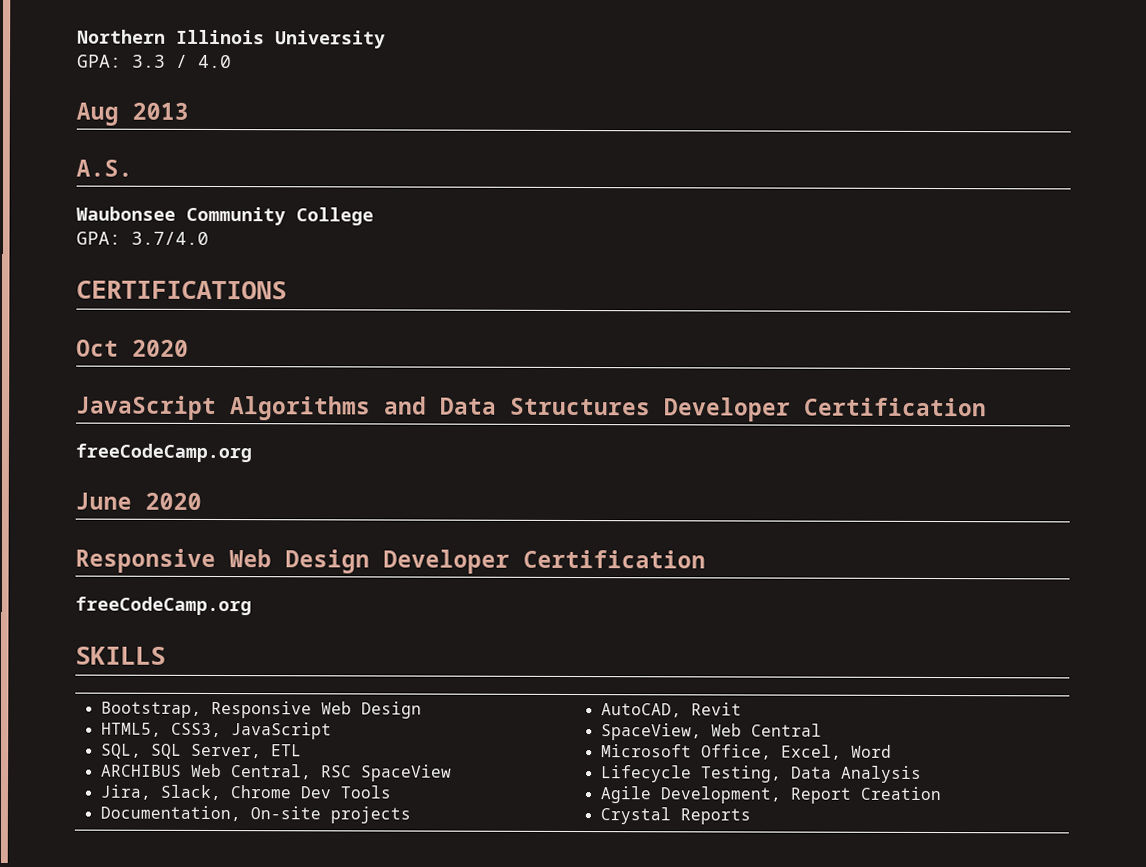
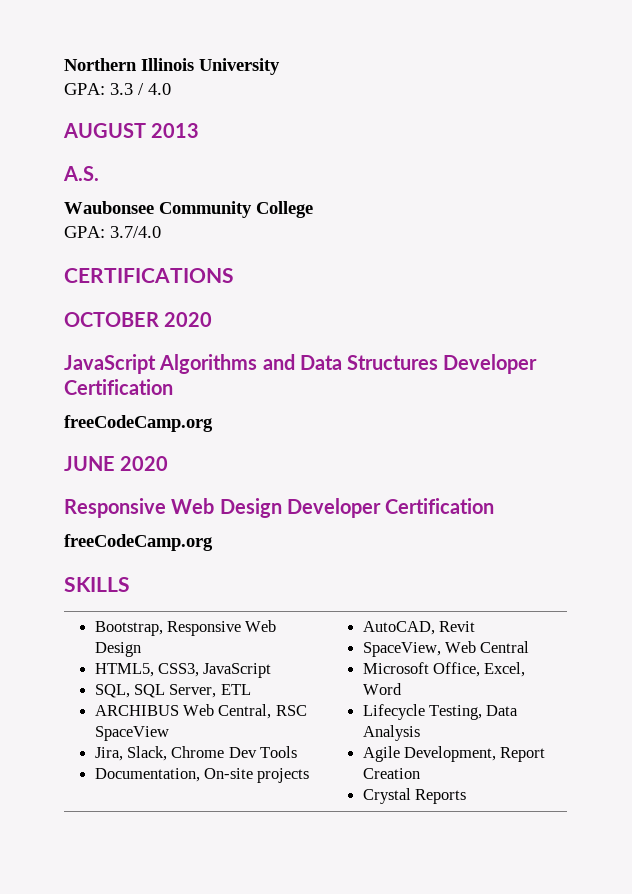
[76,102,119,126] Aug -> [63,123,146,138] AUGUST
[76,339,119,357] Oct -> [64,312,159,327] OCTOBER
[75,492,132,510] June -> [64,456,115,471] JUNE

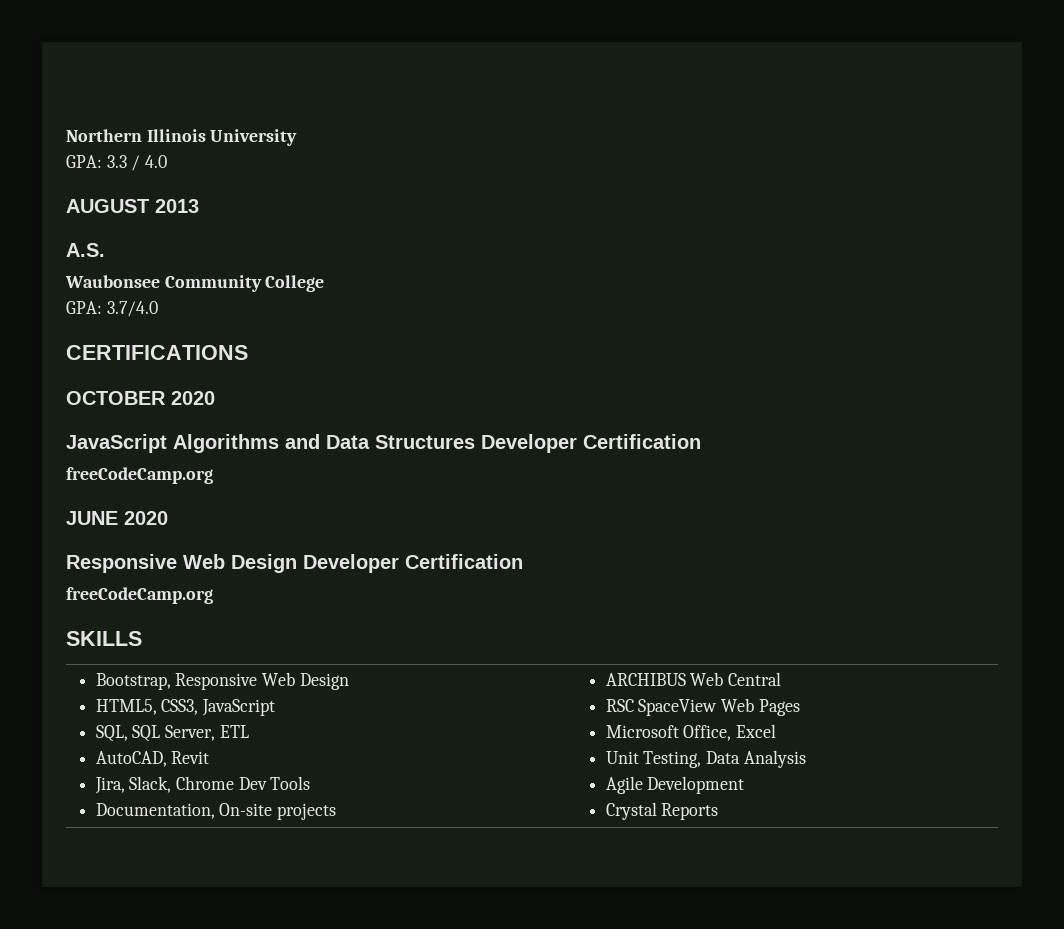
[94,704,307,719] [94,726,169,741] ARCHIBUS Web Central, RSC SpaceView -> [95,751,210,767] AutoCAD, Revit
[362,621,475,635] [362,642,441,657] AutoCAD, Revit // SpaceView, -> [605,673,686,686] ARCHIBUS
(530, 647) none -> [605,698,800,716] // RSC SpaceView Web Pages
[484,662,526,677] [362,683,402,695] [362,704,425,720] Excel, Word // Lifecycle -> [735,724,776,738] [605,751,639,764] Excel // Unit
[403,746,546,762] [362,768,420,779] Development, Report Creation -> [647,776,745,794] Development

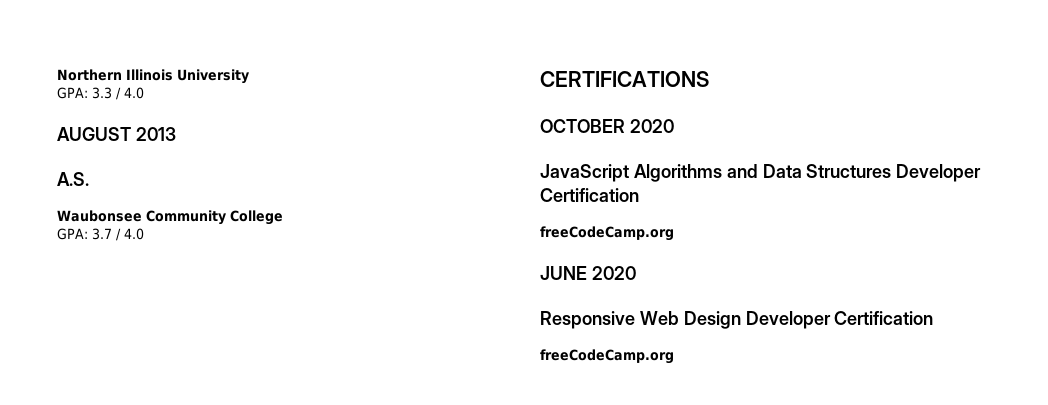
[106,301,158,317] 3.7/4.0 -> [92,228,144,241] 3.7 / 4.0
[66,631,142,646] [95,672,349,690] [95,699,275,716] [95,725,249,742] [95,751,210,767] [94,776,311,794] [95,803,336,820] [605,672,781,686] [605,698,800,716] [605,724,776,741] [605,750,806,768] [605,776,745,794] [605,802,719,820] // SKILLS // Bootstrap, Responsive Web Design // HTML5, CSS3, JavaScript // SQL, SQL Server, ETL // AutoCAD, Revit // Jira, Slack, Chrome Dev Tools // Documentation, On-site projects | ARCHIBUS Web Central // RSC SpaceView Web Pages // Microsoft Office, Excel // Unit Testing, Data Analysis // Agile Development // Crystal Reports -> (674, 356) none

